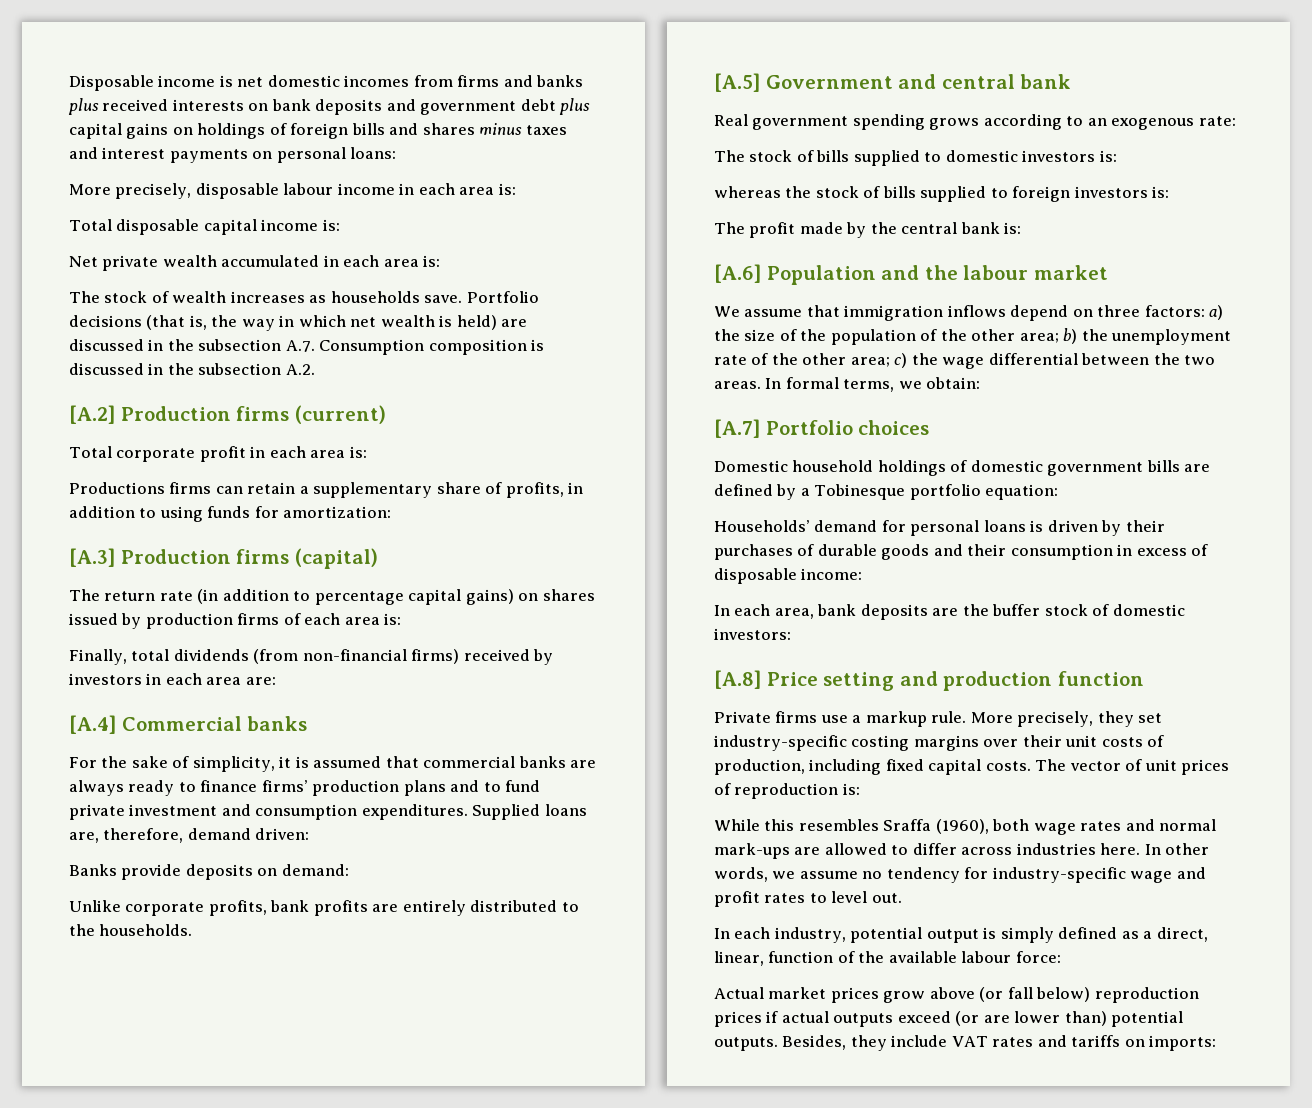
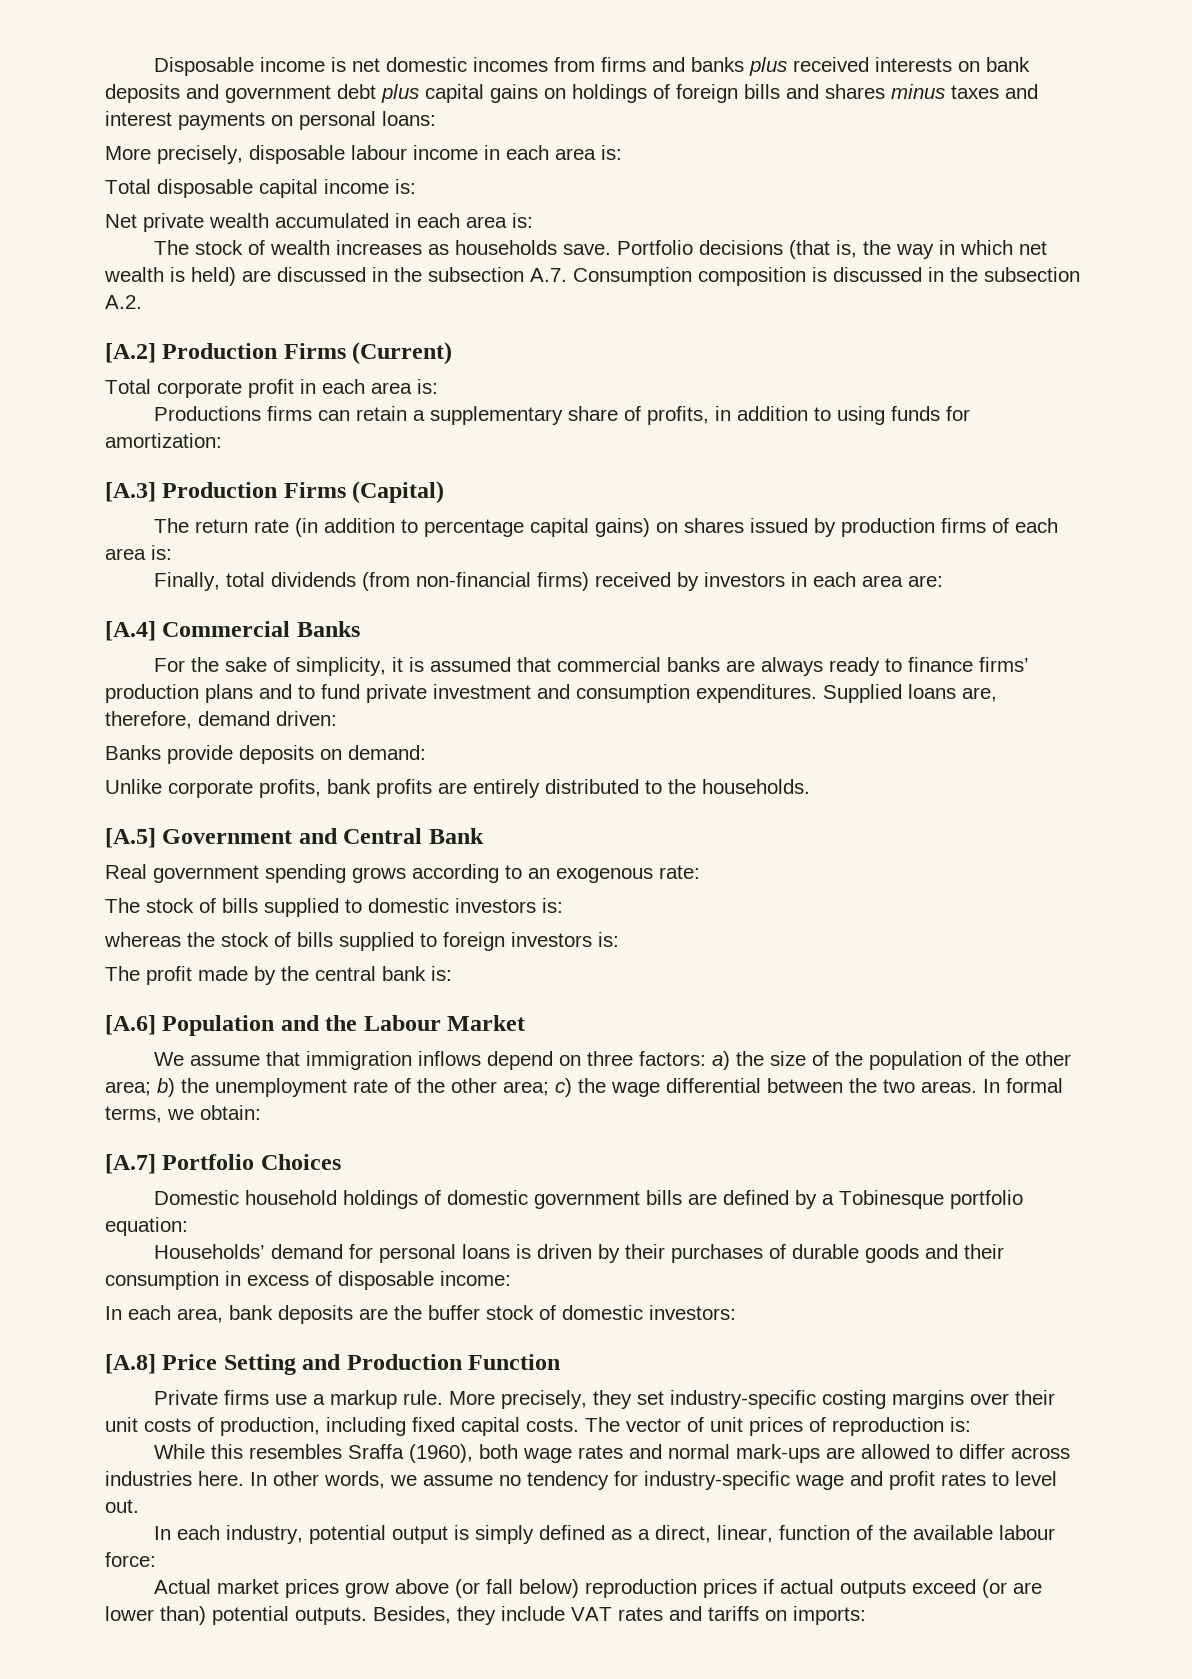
[236,405,386,424] firms (current) -> [283,342,453,365] Firms (Current)
[236,548,378,569] firms (capital) -> [283,481,445,504] Firms (Capital)
[247,716,308,731] banks -> [296,621,360,637] Banks
[941,74,1072,89] central bank -> [343,828,484,844] Central Bank
[963,265,1108,280] labour market -> [363,1015,526,1031] Labour Market
[858,420,930,435] choices -> [260,1154,341,1170] Choices
[823,671,1144,691] setting and production function -> [223,1354,561,1375] Setting and Production Function

